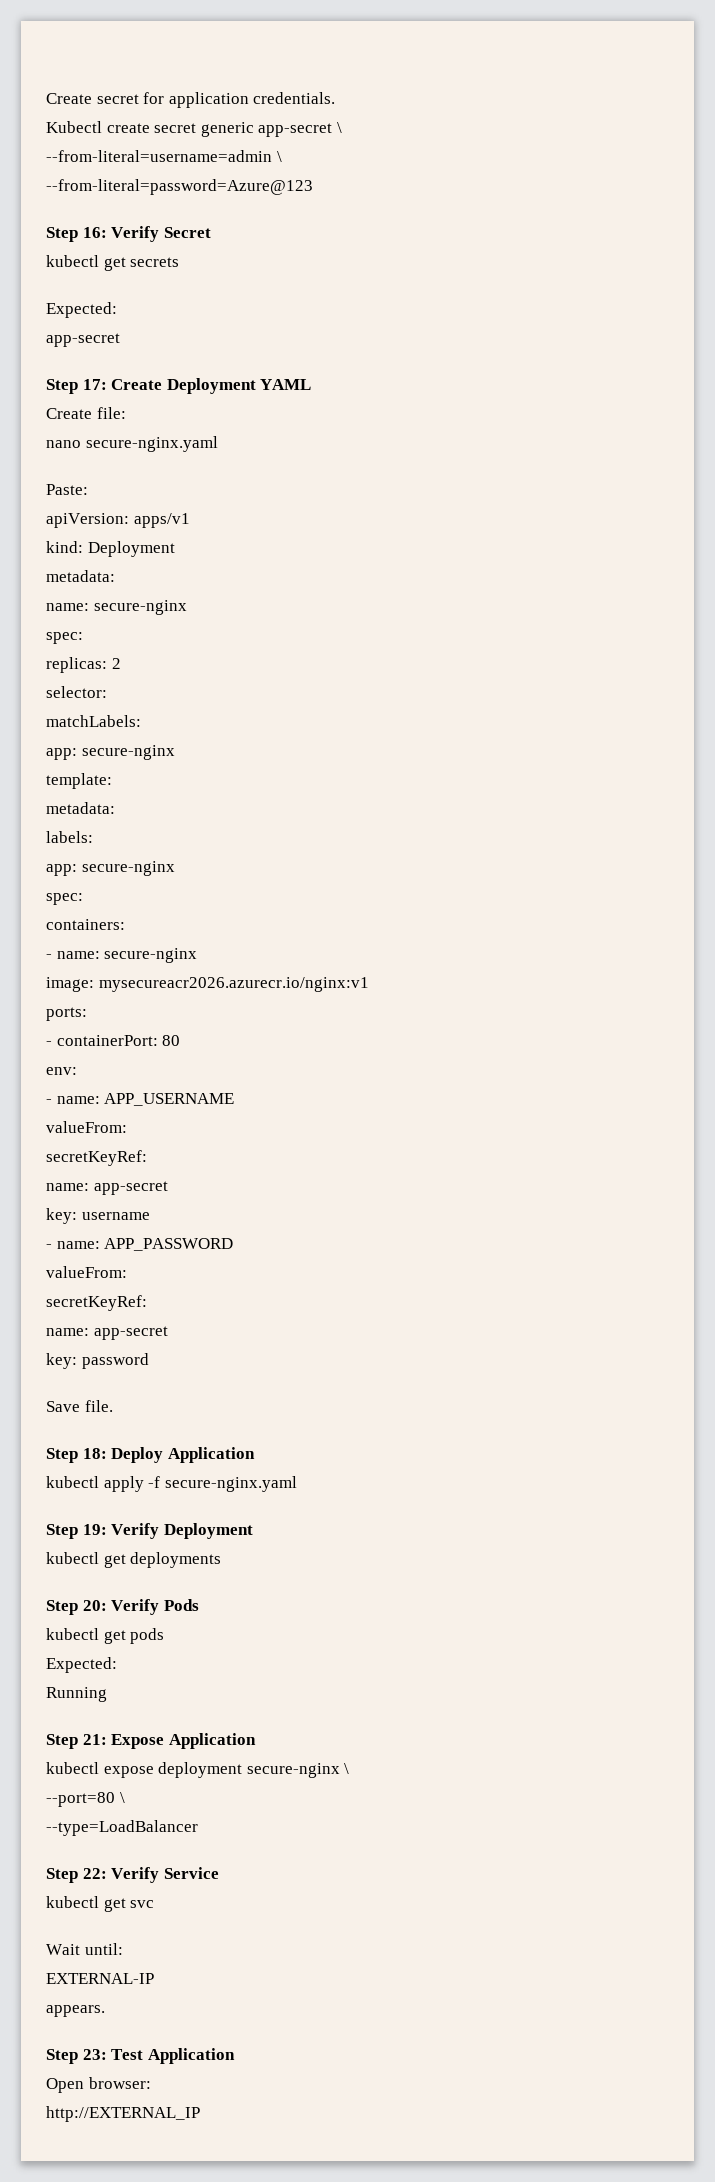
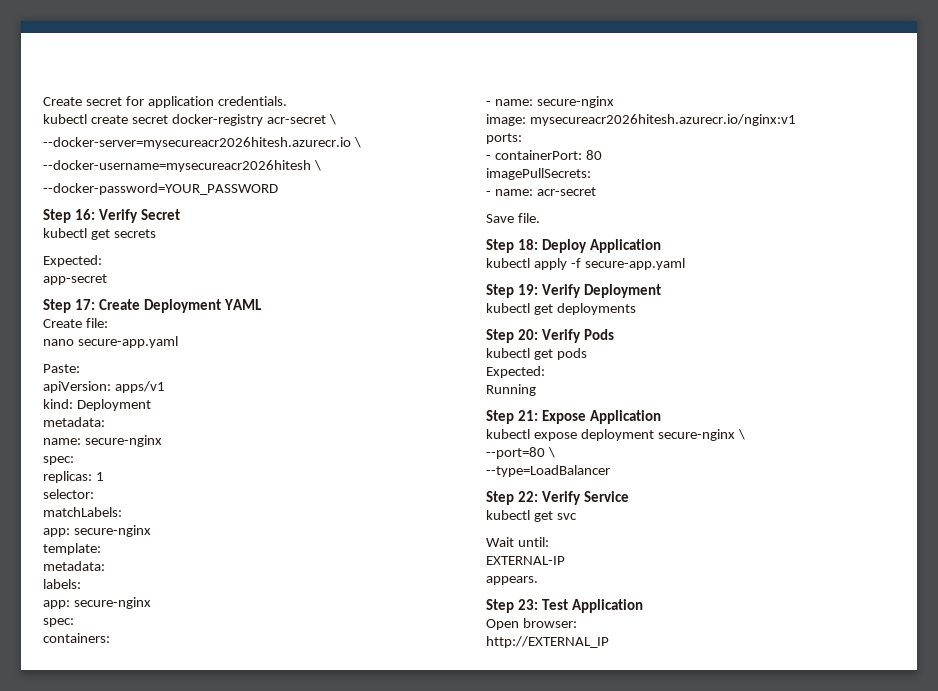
[46,121,102,133] Kubectl -> [43,114,87,124] kubectl
[200,122,342,137] [46,150,282,162] [46,179,313,195] generic app-secret \ // --from-literal=username=admin \ // --from-literal=password=Azure@123 -> [171,114,336,126] [43,137,361,149] [43,160,321,172] [43,183,278,195] docker-registry acr-secret \ // --docker-server=mysecureacr2026hitesh.azurecr.io \ // --docker-username=mysecureacr2026hitesh \ // --docker-password=YOUR_PASSWORD
[85,436,218,452] secure-nginx.yaml -> [77,336,178,348] secure-app.yaml
[111,658,121,669] 2 -> [95,472,104,481] 1
[98,977,369,992] mysecureacr2026.azurecr.io/nginx:v1 -> [529,114,796,126] mysecureacr2026hitesh.azurecr.io/nginx:v1
[46,1067,77,1075] [46,1093,235,1106] [46,1121,127,1133] [46,1150,147,1166] [46,1181,168,1195] [46,1208,150,1224] [46,1238,234,1251] [46,1266,127,1278] [46,1295,147,1311] [46,1326,168,1340] [46,1353,149,1369] env: // - name: APP_USERNAME // valueFrom: // secretKeyRef: // name: app-secret // key: username // - name: APP_PASSWORD // valueFrom: // secretKeyRef: // name: app-secret // key: password -> [486,168,591,180] [486,187,596,196] imagePullSecrets: // - name: acr-secret
[164,1476,297,1492] secure-nginx.yaml -> [584,258,685,270] secure-app.yaml

